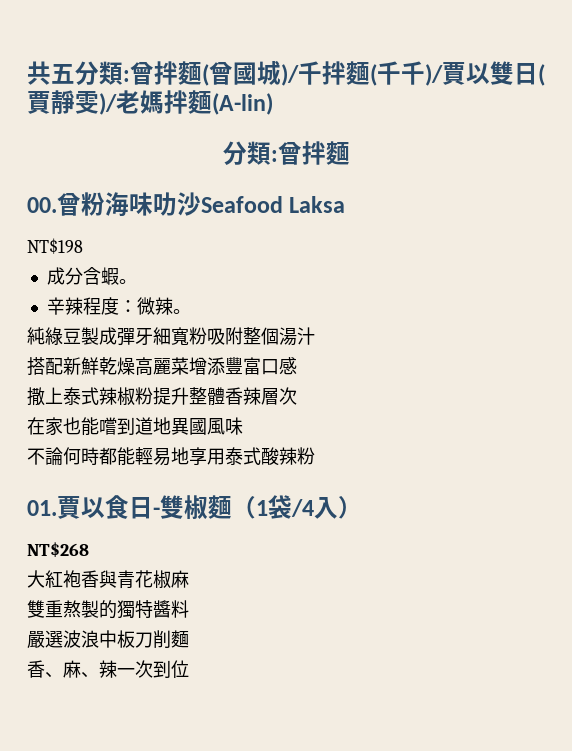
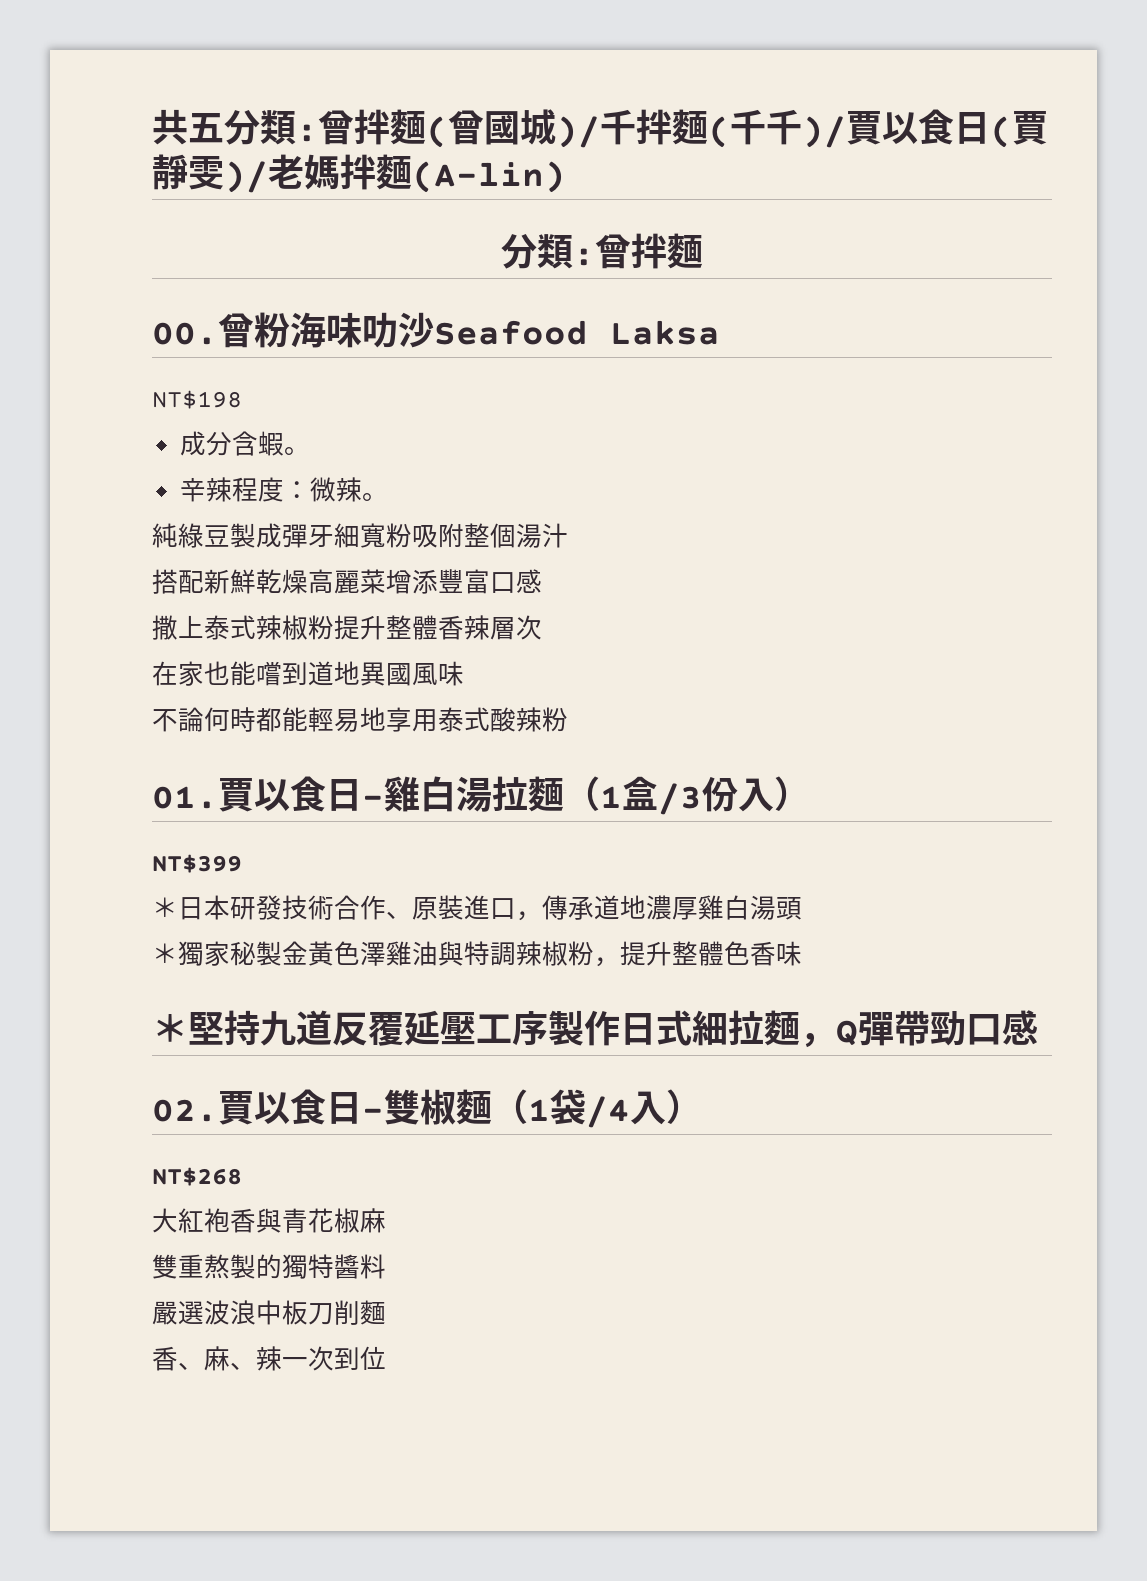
[490,61,514,85] 雙 -> [918,109,954,145] 食
(160, 511) none -> [384,776,810,815] [152,854,242,873] [152,895,802,921] [152,941,802,967] [152,1010,1038,1048] [152,1089,384,1125] 雞白湯拉麵（1盒/3份入） // NT$399 // ＊日本研發技術合作、原裝進口，傳承道地濃厚雞白湯頭 // ＊獨家秘製金黃色澤雞油與特調辣椒粉，提升整體色香味 // ＊堅持九道反覆延壓工序製作日式細拉麵，Q彈帶勁口感 // 02.賈以食日-

